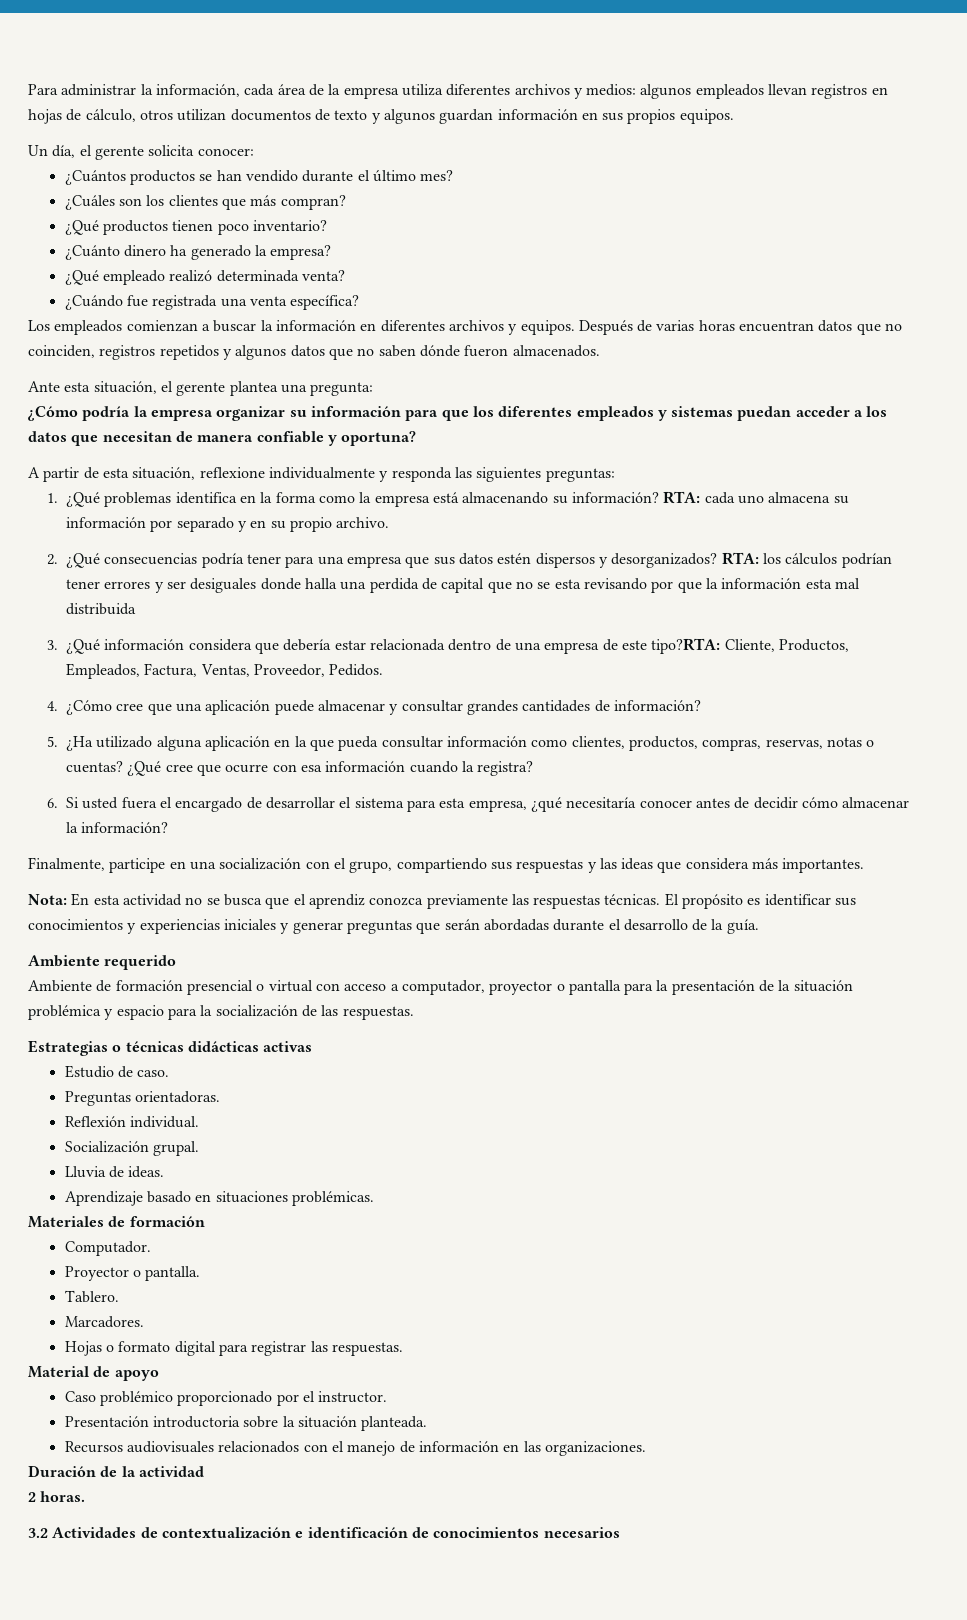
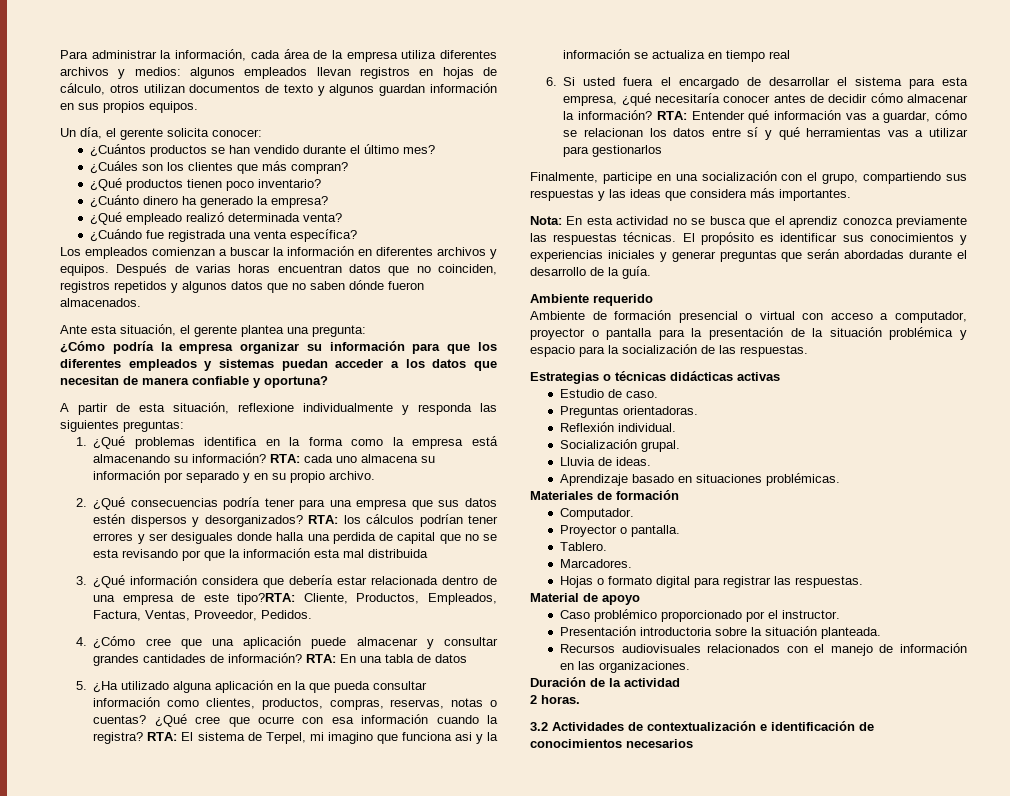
(701, 705) none -> [306,654,468,663] RTA: En una tabla de datos
(534, 768) none -> [147,732,498,744] [563,49,791,62] RTA: El sistema de Terpel, mi imagino que funciona asi y la información se actualiza en tiempo real
(169, 827) none -> [656,110,967,123] [563,127,968,140] [563,145,663,157] RTA: Entender qué información vas a guardar, cómo se relacionan los datos entre sí y qué herramientas vas a utilizar para gestionarlos

